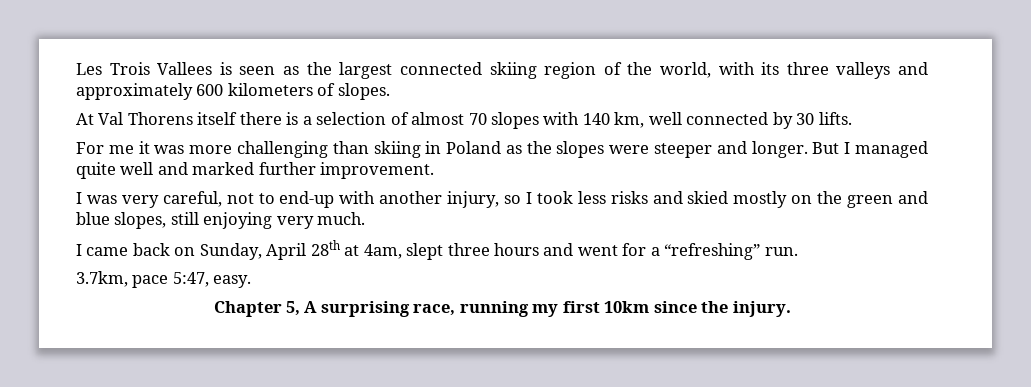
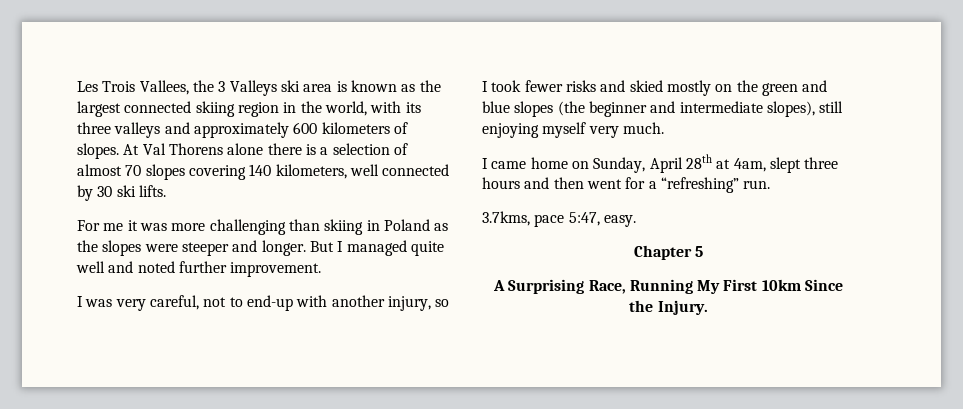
[157,62,276,75] Vallees is seen -> [139,80,397,96] Vallees, the 3 Valleys ski area is known
[603,62,622,75] of -> [283,102,297,113] in
(390, 91) // -> (119, 151) none
[197,112,238,125] itself -> [227,143,264,155] alone
[543,112,645,128] with 140 km, -> [188,164,347,180] covering 140 kilometers,
(815, 119) none -> [116,185,136,197] ski
[192,162,255,175] marked -> [137,261,175,273] noted
[577,191,606,204] less -> [524,80,563,92] fewer
[114,212,167,229] slopes, -> [514,101,815,117] slopes (the beginner and intermediate slopes),
(273, 220) none -> [542,122,587,138] myself
[132,243,170,256] back -> [530,157,568,169] home
(574, 249) none -> [553,177,584,189] then
[76,271,128,287] 3.7km, -> [482,211,530,226] 3.7kms,
[285,301,791,317] 5, A surprising race, running my first 10km since the injury. -> [695,246,704,257] [492,279,844,294] [629,300,708,315] 5 // A Surprising Race, Running My First 10km Since the Injury.

